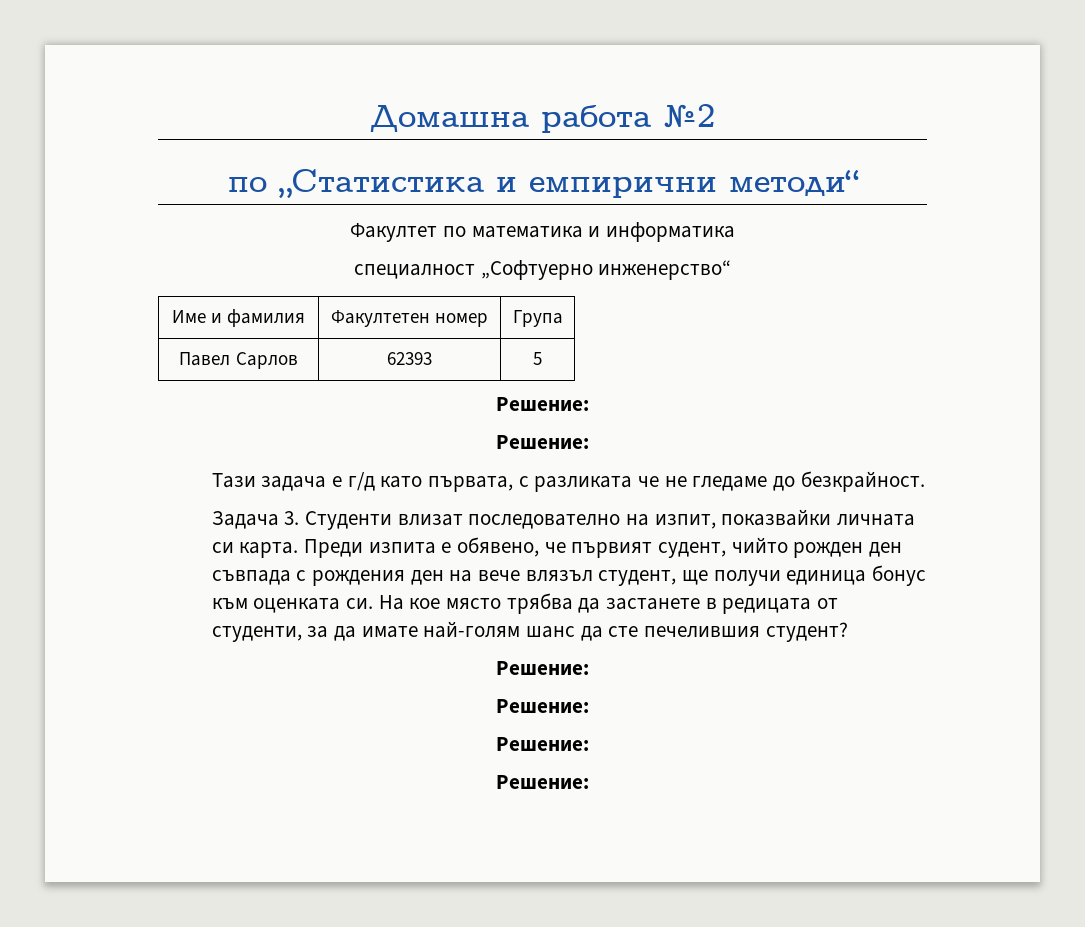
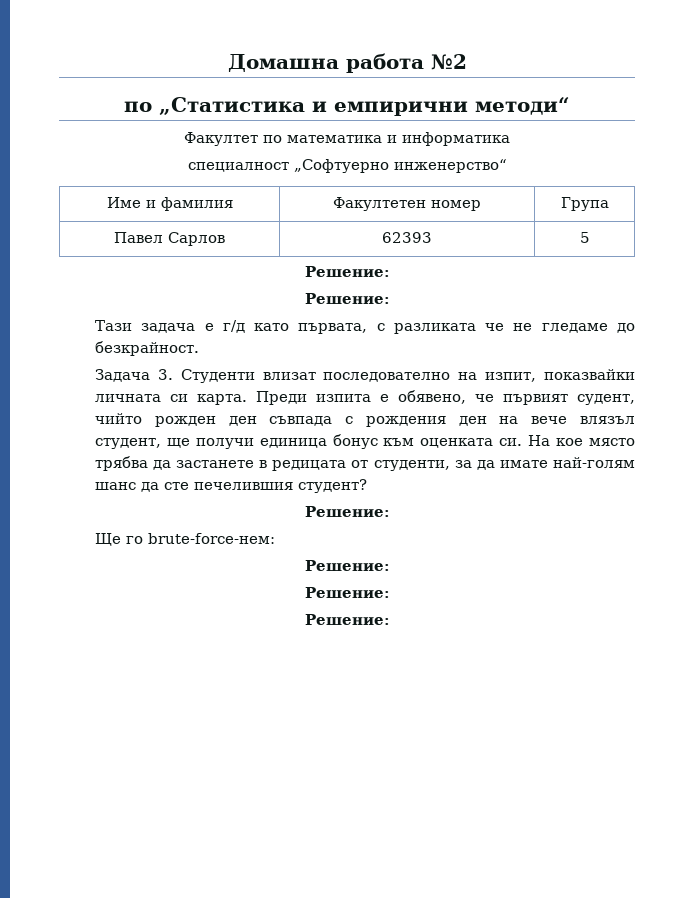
(589, 668) none -> [94,533,275,546] // Ще го brute-force-нем:

